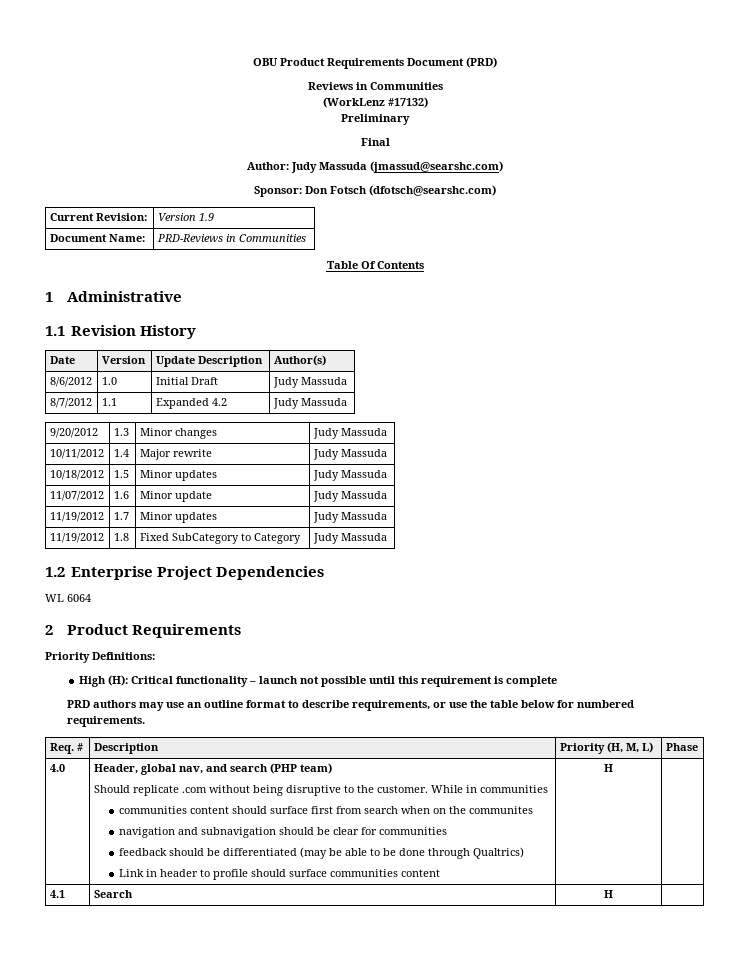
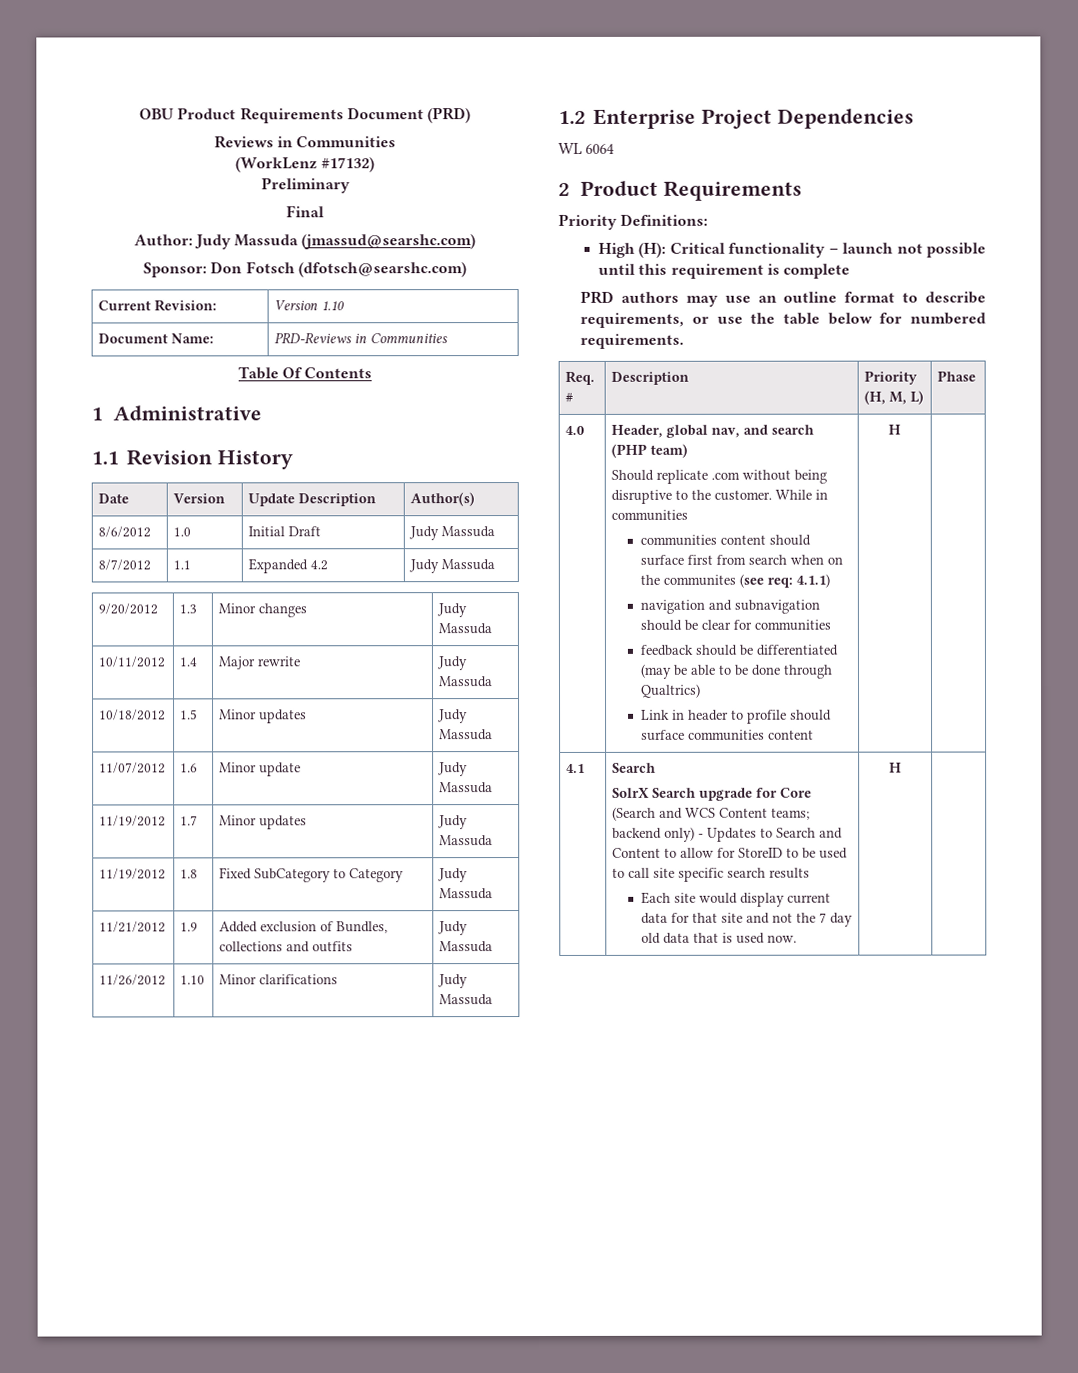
[198,213,214,221] 1.9 -> [321,301,346,311] 1.10
(387, 537) none -> [99,921,167,933] [180,922,199,932] [219,921,389,934] [219,941,354,953] [438,921,469,936] [439,941,494,953] [99,974,167,986] [180,975,206,985] [219,974,339,985] [438,974,469,989] [439,994,494,1006] // 11/21/2012 | 1.9 | Added exclusion of Bundles, collections and outfits | Judy Massuda // 11/26/2012 | 1.10 | Minor clarifications | Judy Massuda
(534, 810) none -> [739,573,831,588] (see req: 4.1.1)
(133, 894) none -> [612,787,813,801] [612,806,811,821] [612,826,844,842] [612,847,849,859] [612,867,811,882] [641,891,832,907] [641,912,854,927] [641,932,798,944] // SolrX Search upgrade for Core (Search and WCS Content teams; backend only) - Updates to Search and Content to allow for StoreID to be used to call site specific search results // Each site would display current data for that site and not the 7 day old data that is used now.

